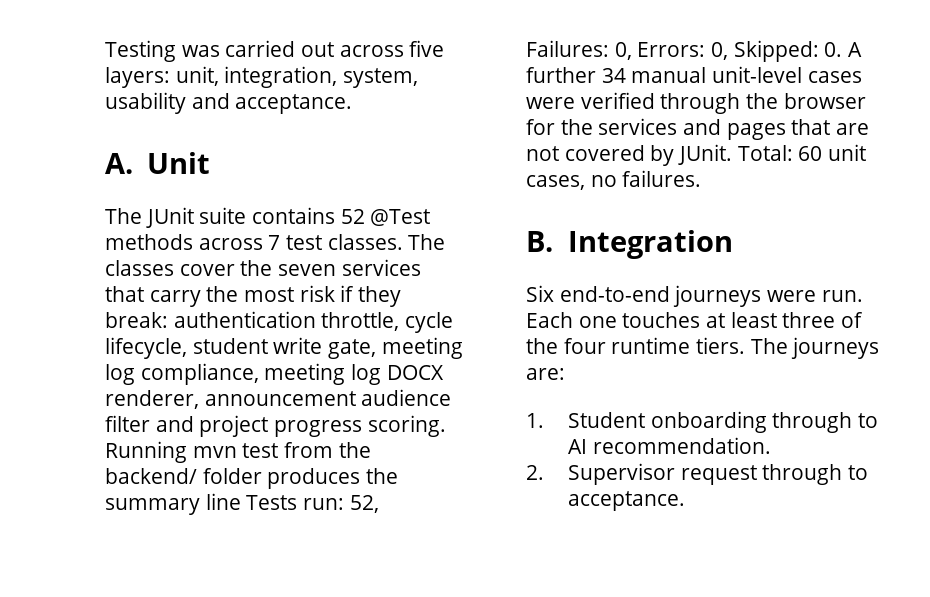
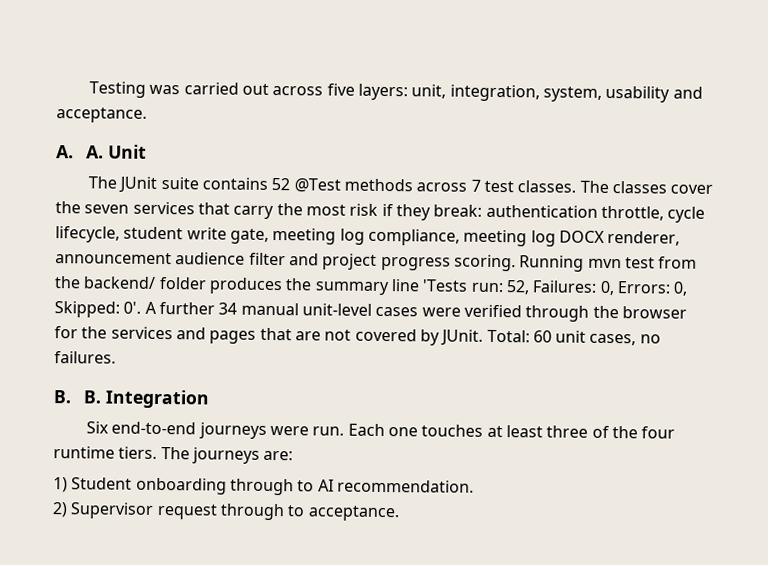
(133, 163) none -> [85,145,104,159] A.
[246,495,298,510] Tests -> [422,279,469,292] 'Tests
[824,42,843,57] 0. -> [123,301,142,314] 0'.
(553, 241) none -> [82,390,102,404] B.
[526,413,544,428] 1. -> [53,477,68,493] 1)
[526,465,544,480] 2. -> [52,502,68,518] 2)

